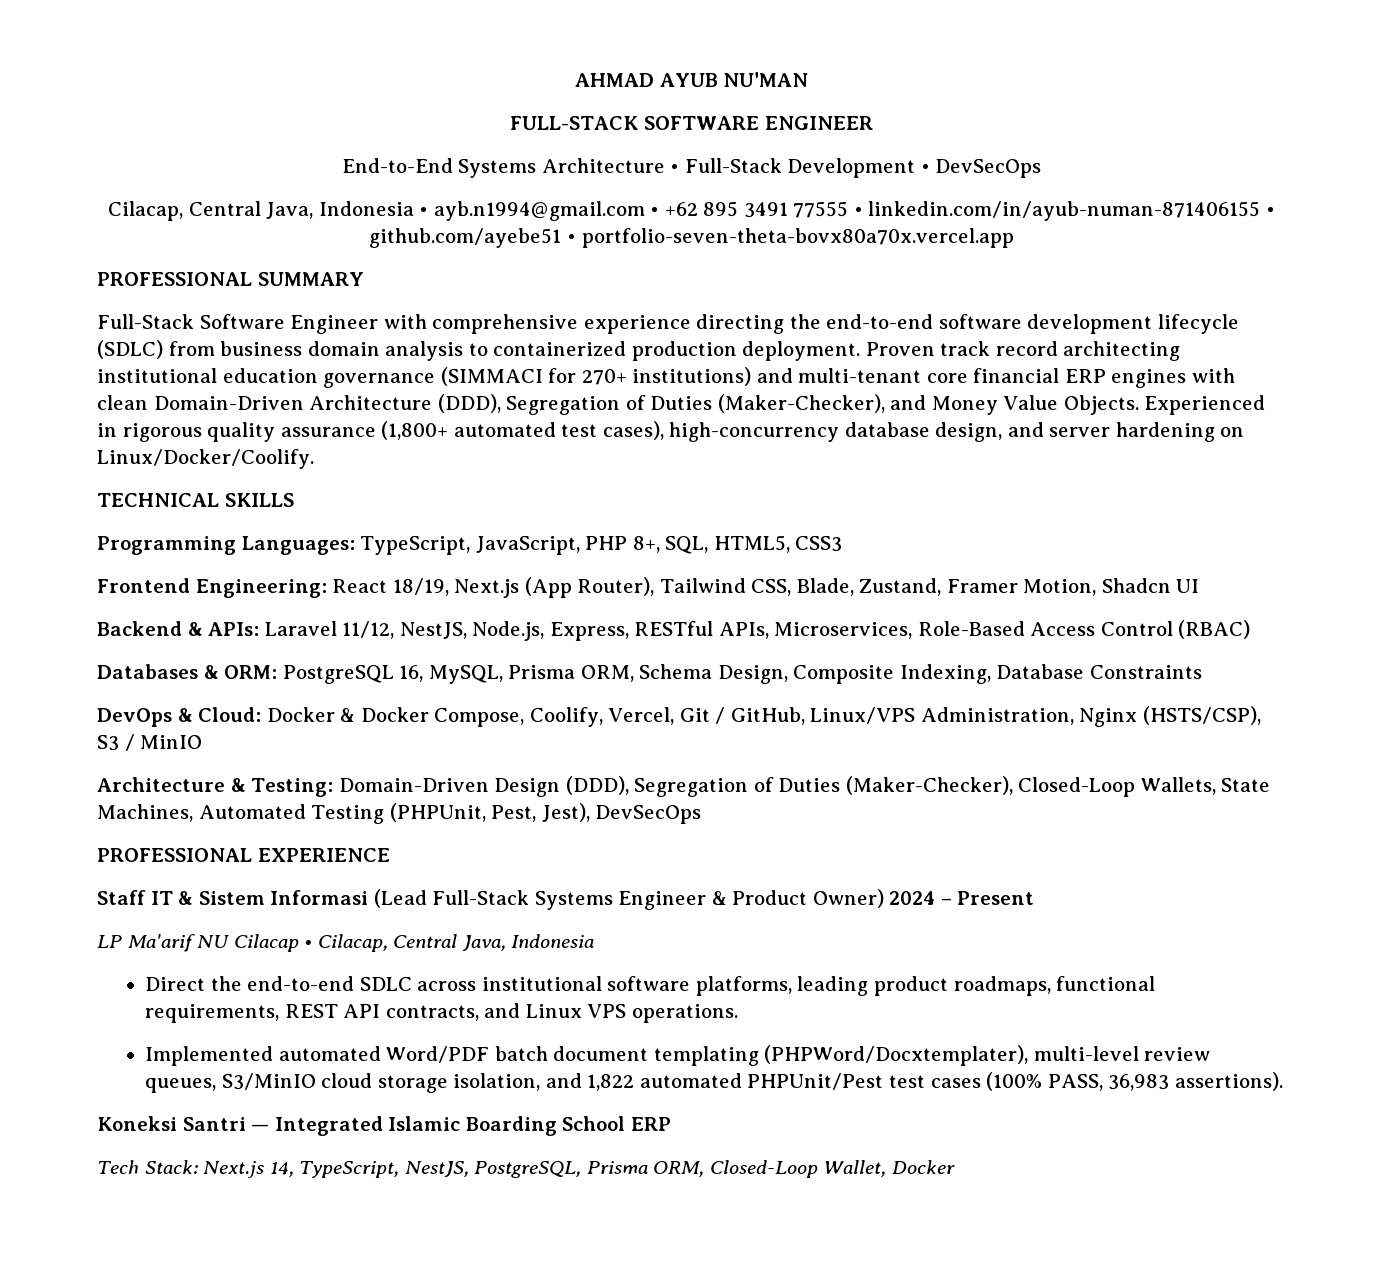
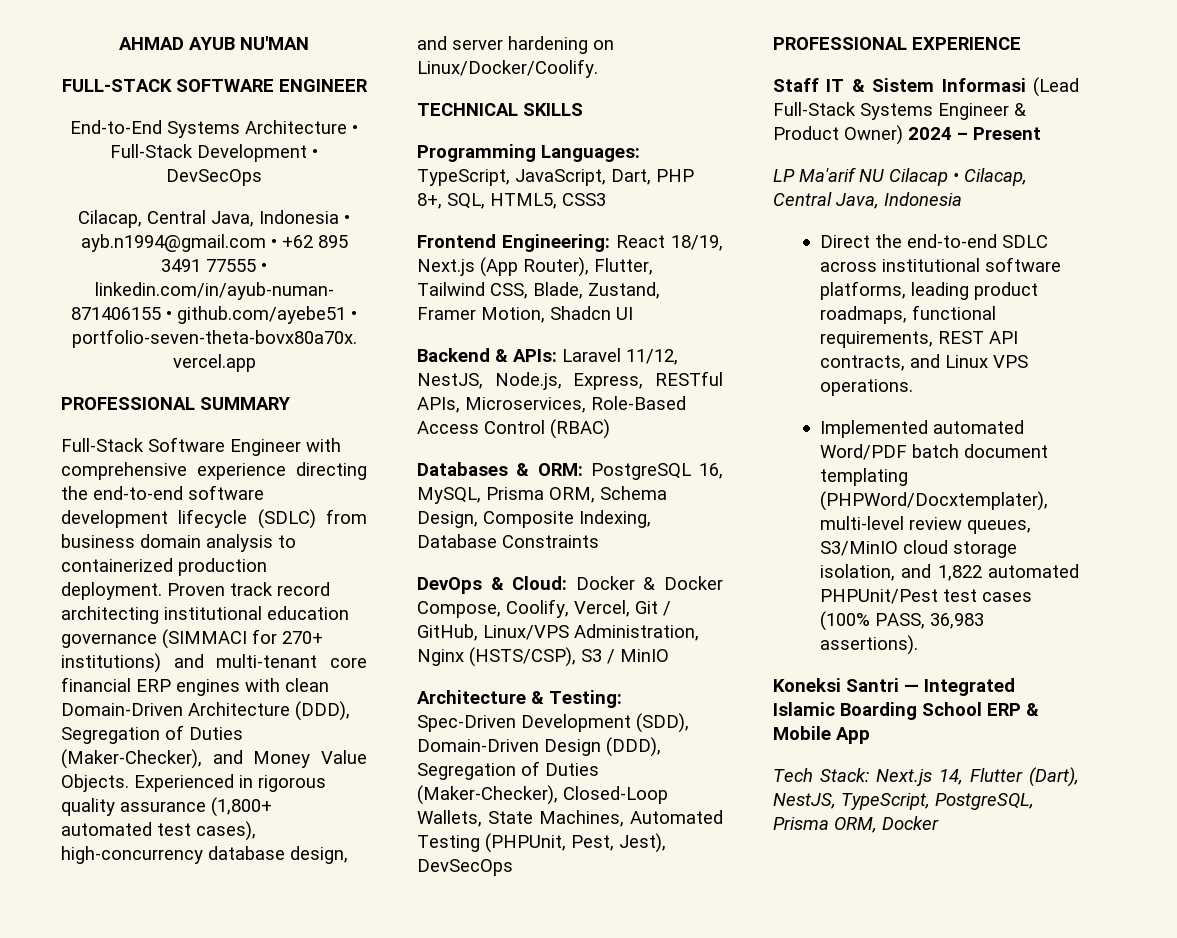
(580, 545) none -> [611,169,651,185] Dart,
(655, 586) none -> [594,258,653,275] Flutter,
(334, 787) none -> [417,713,689,733] Spec-Driven Development (SDD),
(671, 1124) none -> [1026,703,1039,716] [773,726,870,744] & Mobile App
[299,1161,469,1178] TypeScript, NestJS, -> [970,767,1079,787] [773,793,930,810] Flutter (Dart), NestJS, TypeScript,
[709,1160,887,1178] Closed-Loop Wallet, -> (877, 825) none

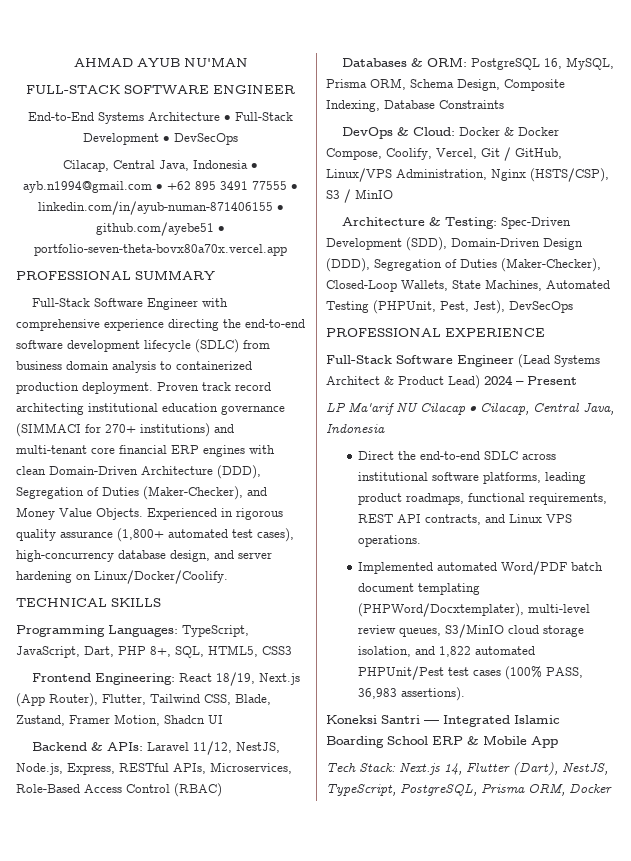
[773,77,1079,97] [773,102,1009,120] Staff IT & Sistem Informasi (Lead Full-Stack Systems Engineer -> [326,354,600,368] [326,376,380,385] Full-Stack Software Engineer (Lead Systems Architect
[844,125,903,145] Owner) -> [448,375,480,389] Lead)

